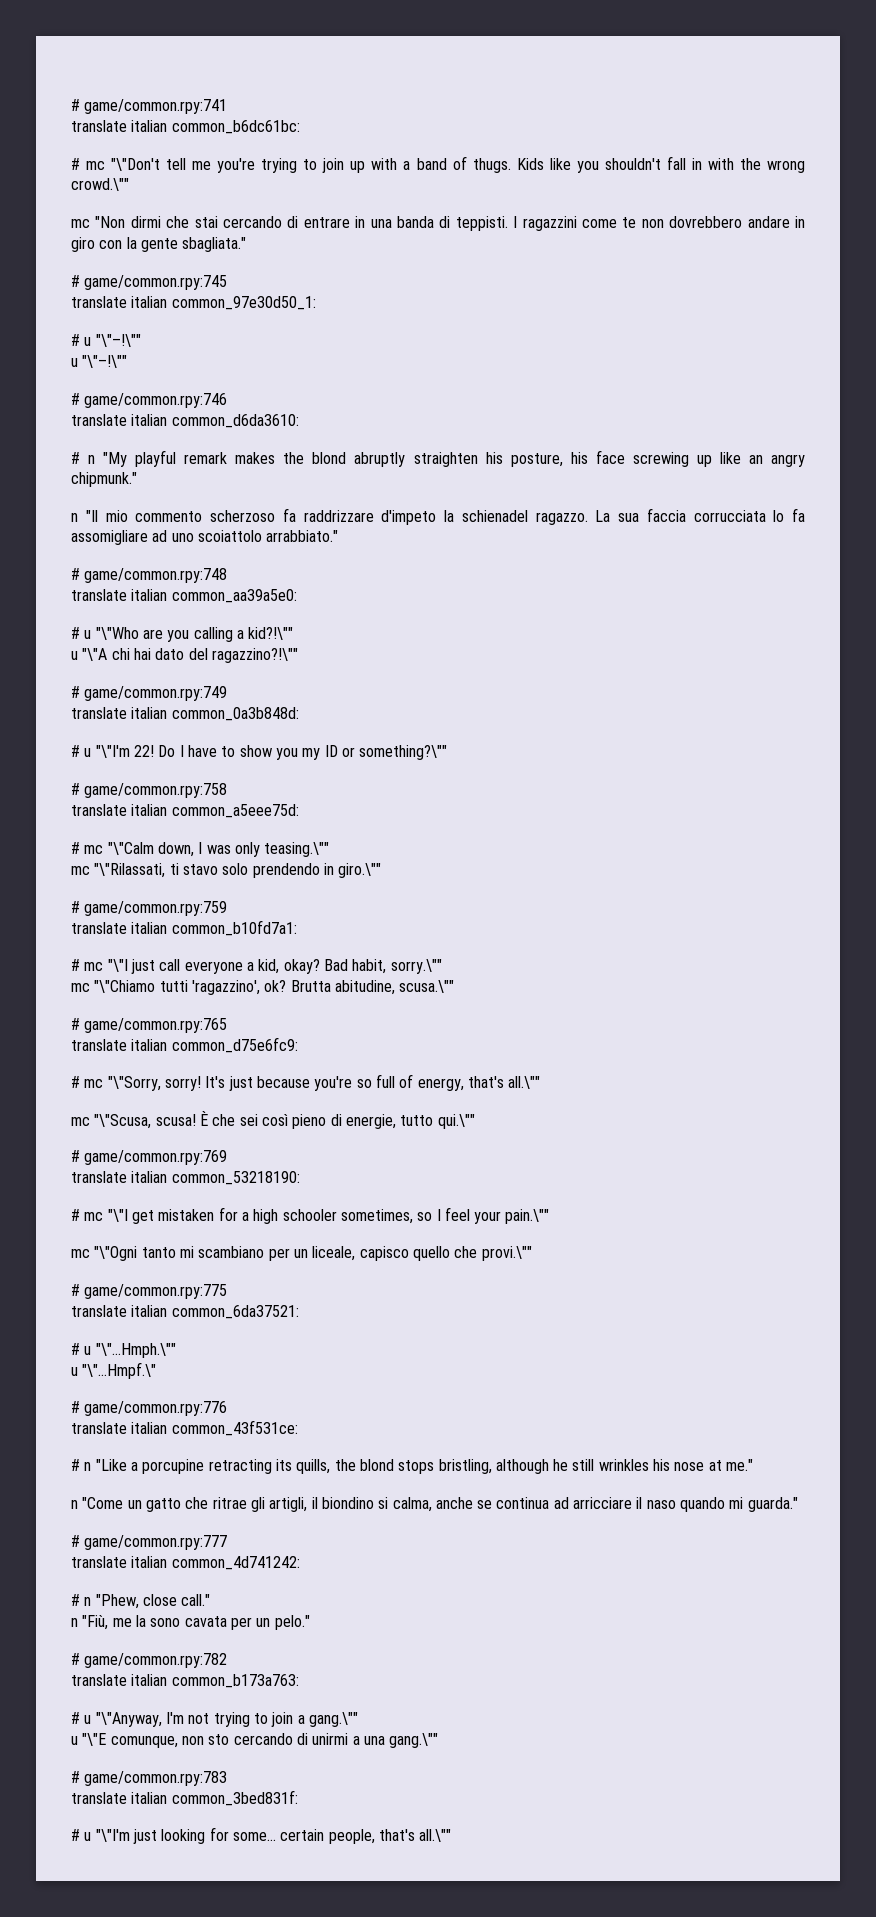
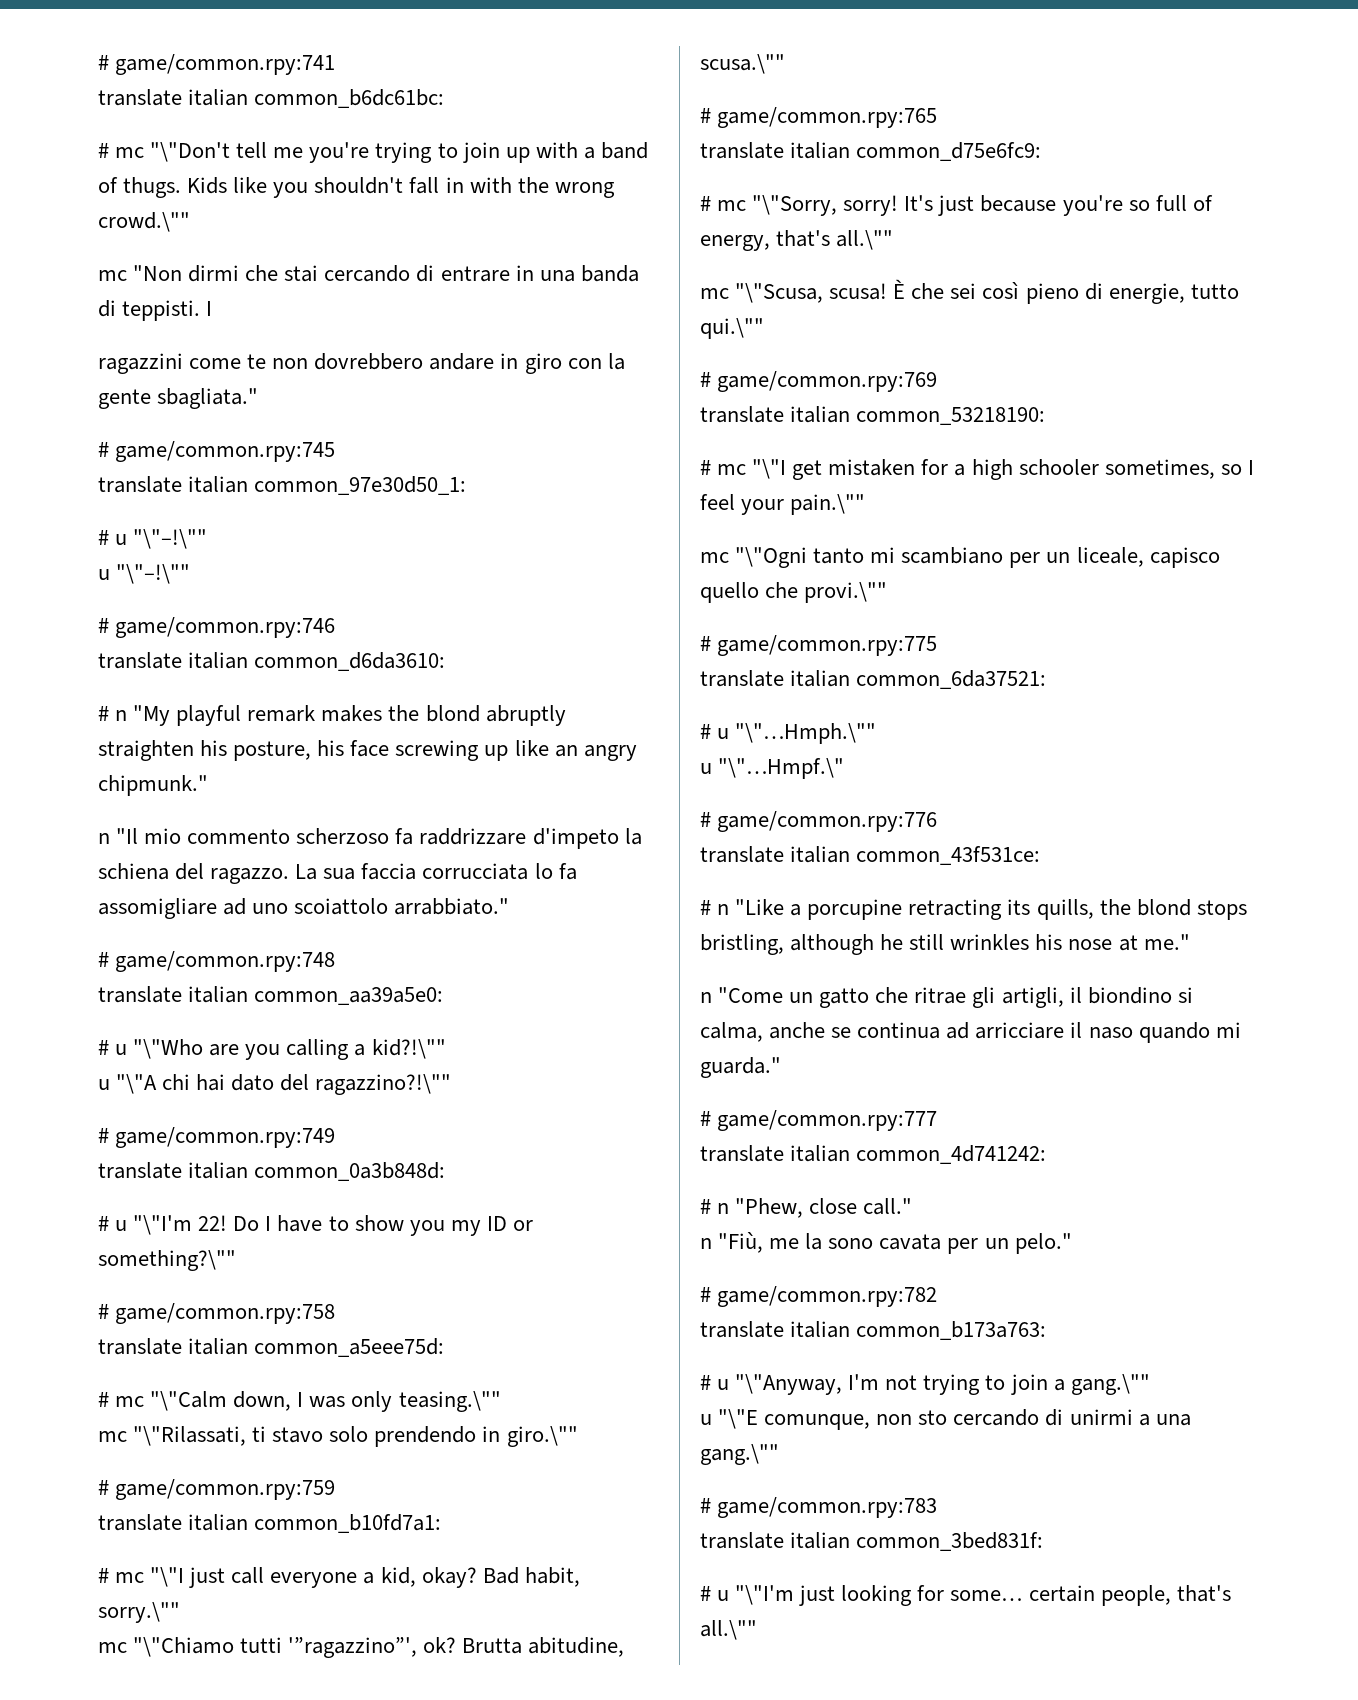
(518, 222) none -> (213, 308) //
[461,510,528,522] schienadel -> [98,863,205,880] schiena del
[191,980,260,995] 'ragazzino', -> [288,1637,418,1658] '”ragazzino”',

